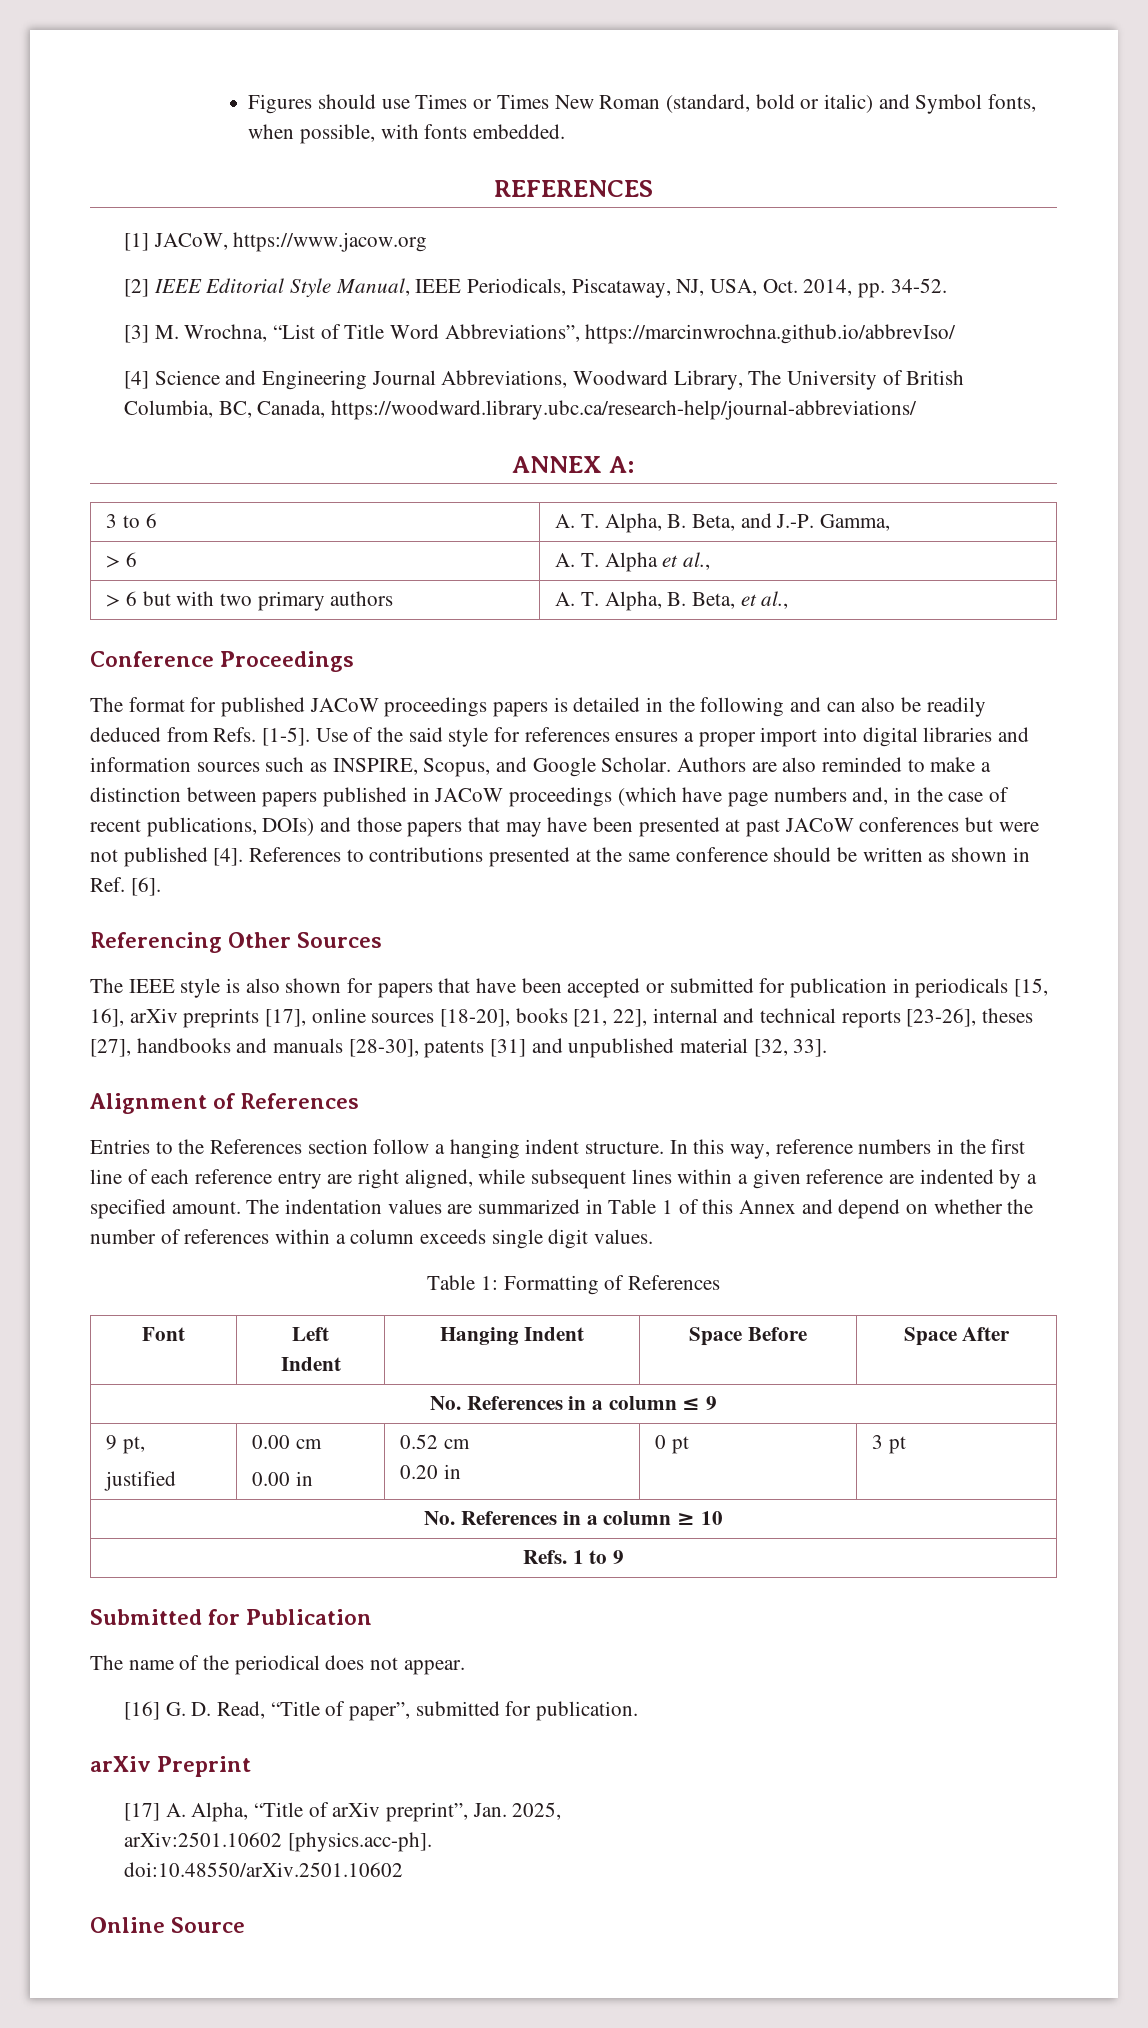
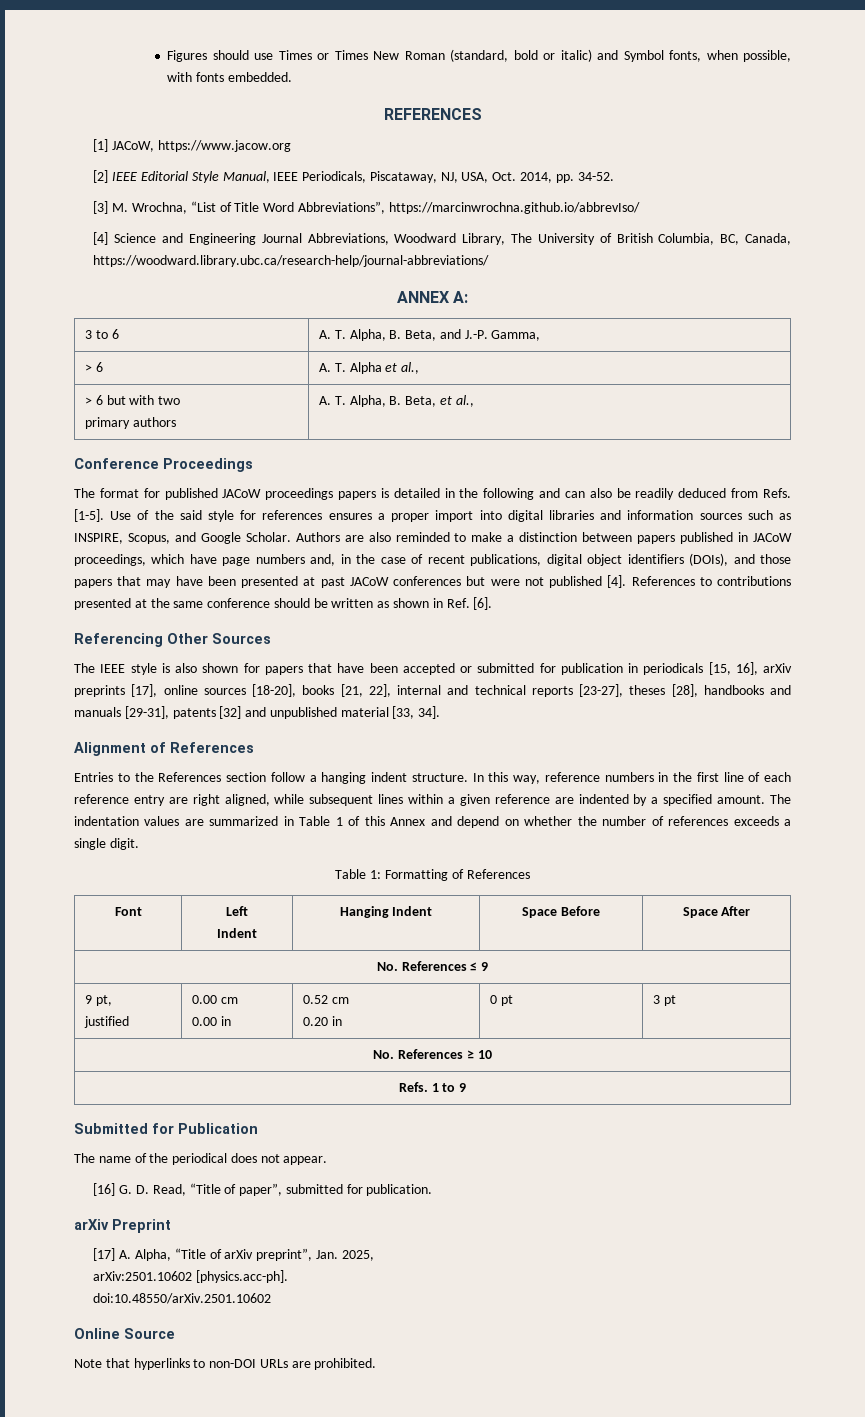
(253, 599) none -> (181, 400) //
[509,787,677,807] proceedings (which -> [74,554,185,566] proceedings, which
[262,818,315,836] DOIs) -> [546,553,729,566] digital object identifiers (DOIs),
[906,1008,1034,1027] [90,1038,527,1058] [23-26], theses [27], handbooks and manuals [28-30], patents [31] -> [579,684,791,697] [74,706,242,719] [23-27], theses [28], handbooks and manuals [29-31], patents [32]
[753,1039,828,1057] [32, 33]. -> [392,706,441,719] [33, 34].
[275,1229,654,1249] within a column exceeds single digit values. -> [733,816,792,826] [74,838,139,850] exceeds a single digit.
[568,1396,677,1410] in a column -> (467, 966) none
[562,1511,672,1525] in a column -> (464, 1054) none
(246, 1925) none -> [74,1358,377,1370] // Note that hyperlinks to non-DOI URLs are prohibited.

